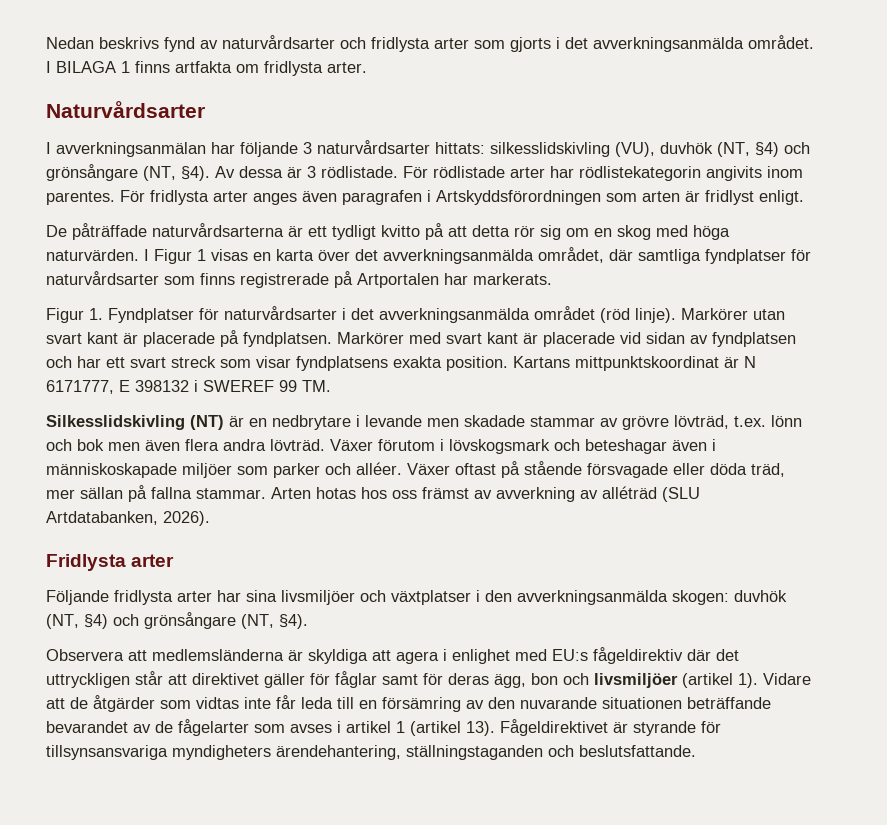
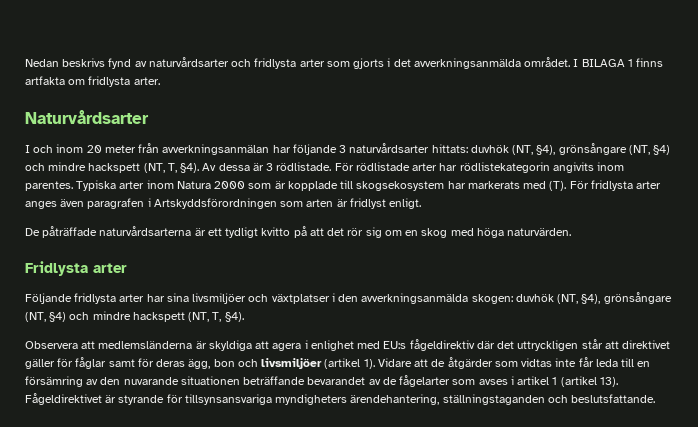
(51, 148) none -> [33,143,160,153] och inom 20 meter från
[490,142,810,157] [46,164,176,181] silkesslidskivling (VU), duvhök (NT, §4) och grönsångare (NT, -> [470,143,671,155] [25,162,177,173] duvhök (NT, §4), grönsångare (NT, §4) och mindre hackspett (NT, T,
(115, 198) none -> [76,180,567,191] Typiska arter inom Natura 2000 som är kopplade till skogsekosystem har markerats med (T).
[472,225,510,237] detta -> [327,228,345,236] det
[144,247,811,264] [46,271,552,288] [46,306,785,323] [46,330,796,347] [46,356,756,371] [46,380,331,394] [46,415,802,430] [46,439,716,454] [46,461,785,478] [46,485,700,502] [46,511,210,526] I Figur 1 visas en karta över det avverkningsanmälda området, där samtliga fyndplatser för naturvårdsarter som finns registrerade på Artportalen har markerats. // Figur 1. Fyndplatser för naturvårdsarter i det avverkningsanmälda området (röd linje). Markörer utan svart kant är placerade på fyndplatsen. Markörer med svart kant är placerade vid sidan av fyndplatsen och har ett svart streck som visar fyndplatsens exakta position. Kartans mittpunktskoordinat är N 6171777, E 398132 i SWEREF 99 TM. // Silkesslidskivling (NT) är en nedbrytare i levande men skadade stammar av grövre lövträd, t.ex. lönn och bok men även flera andra lövträd. Växer förutom i lövskogsmark och beteshagar även i människoskapade miljöer som parker och alléer. Växer oftast på stående försvagade eller döda träd, mer sällan på fallna stammar. Arten hotas hos oss främst av avverkning av alléträd (SLU Artdatabanken, 2026). -> (572, 232) none
[84,612,274,629] §4) och grönsångare (NT, -> [581,292,672,304] [25,311,222,322] §4), grönsångare (NT, §4) och mindre hackspett (NT, T,

